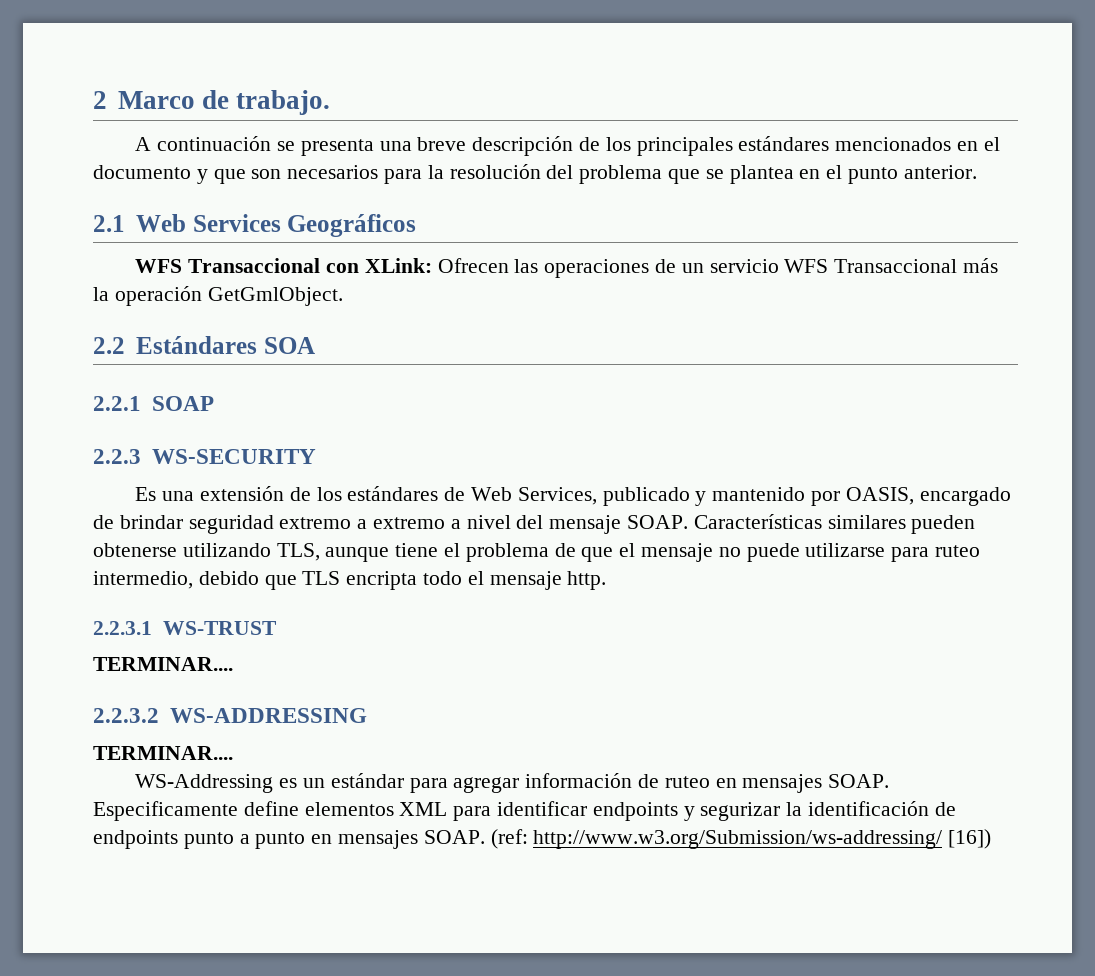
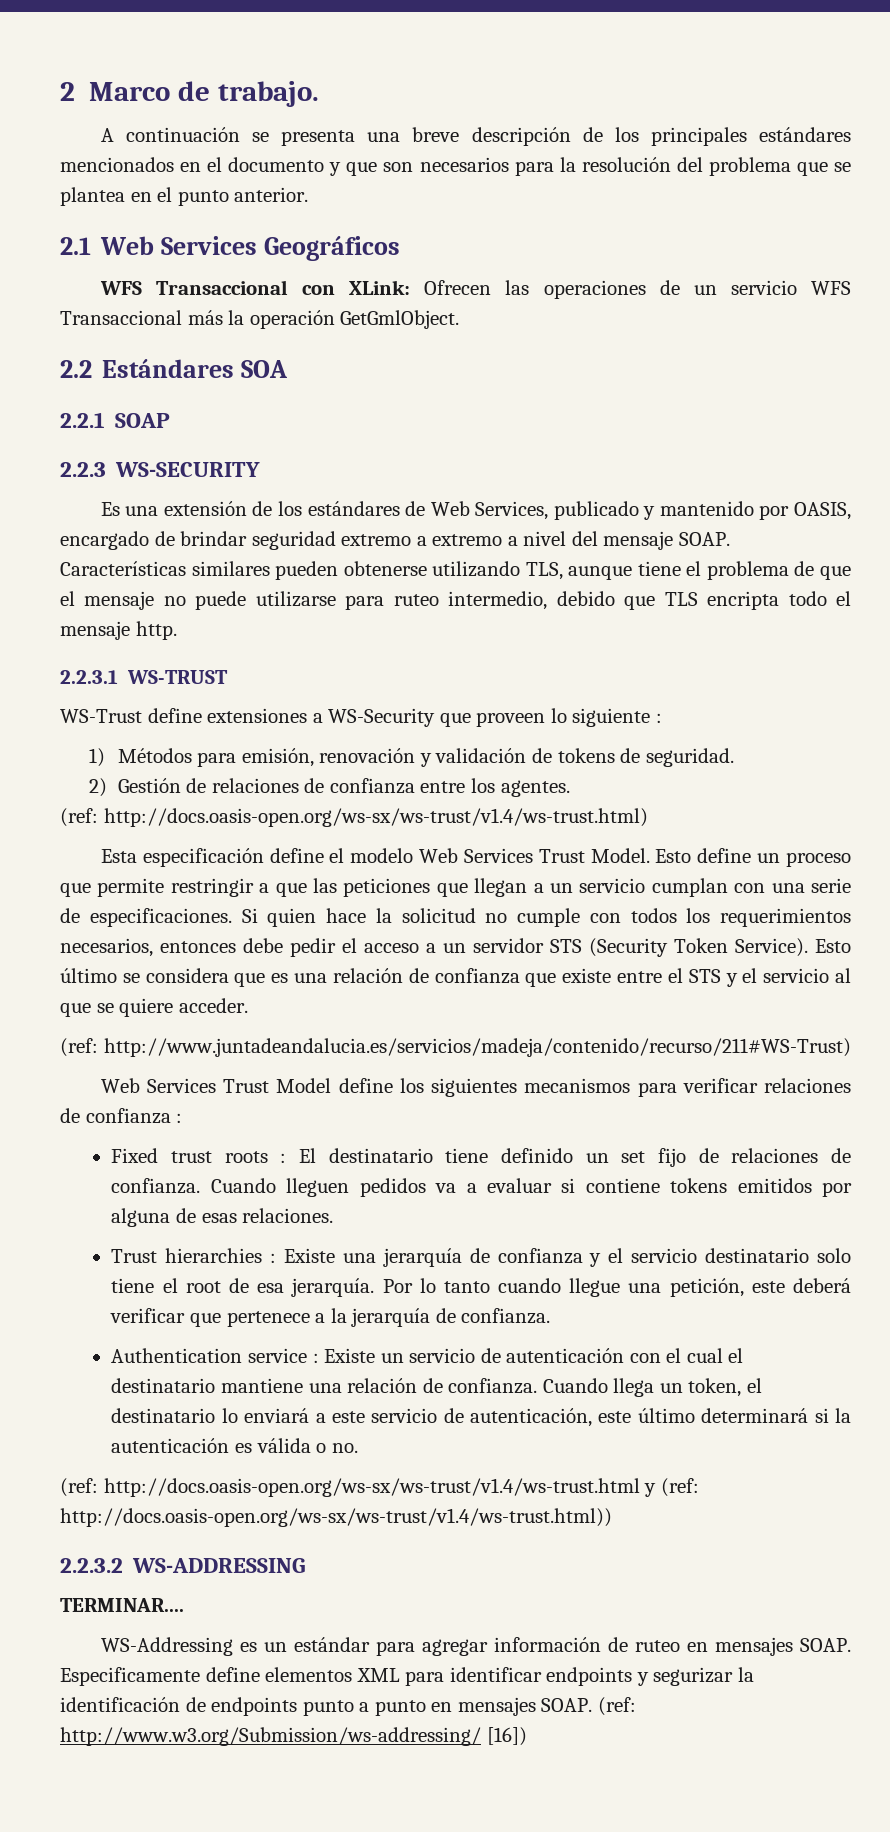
[93,657,233,671] TERMINAR.... -> [60,708,662,727] [88,748,734,767] [88,778,570,797] [60,808,648,827] [100,848,851,867] [60,878,851,897] [60,908,851,927] [60,938,851,957] [60,968,852,987] [60,998,248,1017] [60,1038,851,1057] [100,1078,852,1097] [60,1108,183,1124] [111,1148,852,1167] [111,1178,852,1197] [111,1208,334,1227] [111,1248,851,1267] [111,1278,852,1297] [110,1308,551,1327] [111,1348,744,1363] [111,1378,762,1397] [111,1408,851,1427] [111,1438,358,1453] [60,1478,699,1497] [60,1508,612,1527] WS-Trust define extensiones a WS-Security que proveen lo siguiente : // 1) Métodos para emisión, renovación y validación de tokens de seguridad. // 2) Gestión de relaciones de confianza entre los agentes. // (ref: http://docs.oasis-open.org/ws-sx/ws-trust/v1.4/ws-trust.html) // Esta especificación define el modelo Web Services Trust Model. Esto define un proceso que permite restringir a que las peticiones que llegan a un servicio cumplan con una serie de especificaciones. Si quien hace la solicitud no cumple con todos los requerimientos necesarios, entonces debe pedir el acceso a un servidor STS (Security Token Service). Esto último se considera que es una relación de confianza que existe entre el STS y el servicio al que se quiere acceder. // (ref: http://www.juntadeandalucia.es/servicios/madeja/contenido/recurso/211#WS-Trust) // Web Services Trust Model define los siguientes mecanismos para verificar relaciones de confianza : // Fixed trust roots : El destinatario tiene definido un set fijo de relaciones de confianza. Cuando lleguen pedidos va a evaluar si contiene tokens emitidos por alguna de esas relaciones. // Trust hierarchies : Existe una jerarquía de confianza y el servicio destinatario solo tiene el root de esa jerarquía. Por lo tanto cuando llegue una petición, este deberá verificar que pertenece a la jerarquía de confianza. // Authentication service : Existe un servicio de autenticación con el cual el destinatario mantiene una relación de confianza. Cuando llega un token, el destinatario lo enviará a este servicio de autenticación, este último determinará si la autenticación es válida o no. // (ref: http://docs.oasis-open.org/ws-sx/ws-trust/v1.4/ws-trust.html y (ref: http://docs.oasis-open.org/ws-sx/ws-trust/v1.4/ws-trust.html))

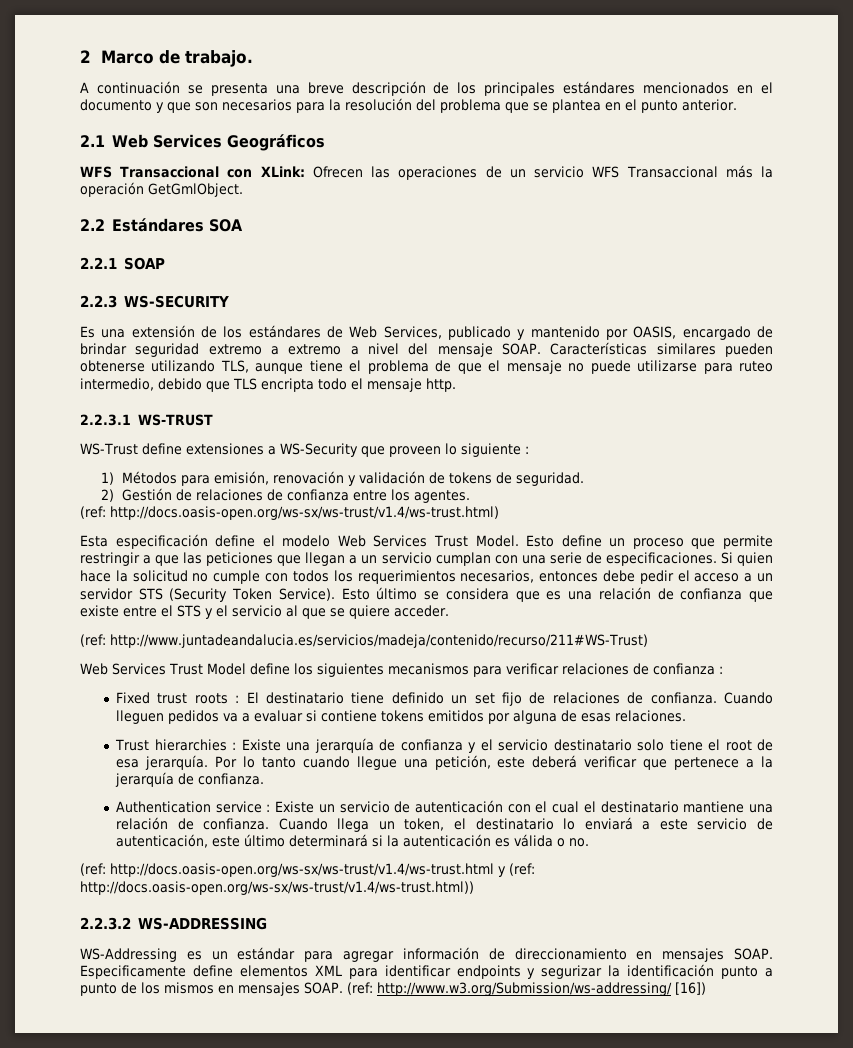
[60,1598,184,1612] // TERMINAR.... -> (267, 923) none
[634,1640,680,1652] ruteo -> [514,948,627,960] direccionamiento
[185,1697,298,1716] de endpoints -> (715, 970) none
(426, 1708) none -> [121,982,214,994] de los mismos

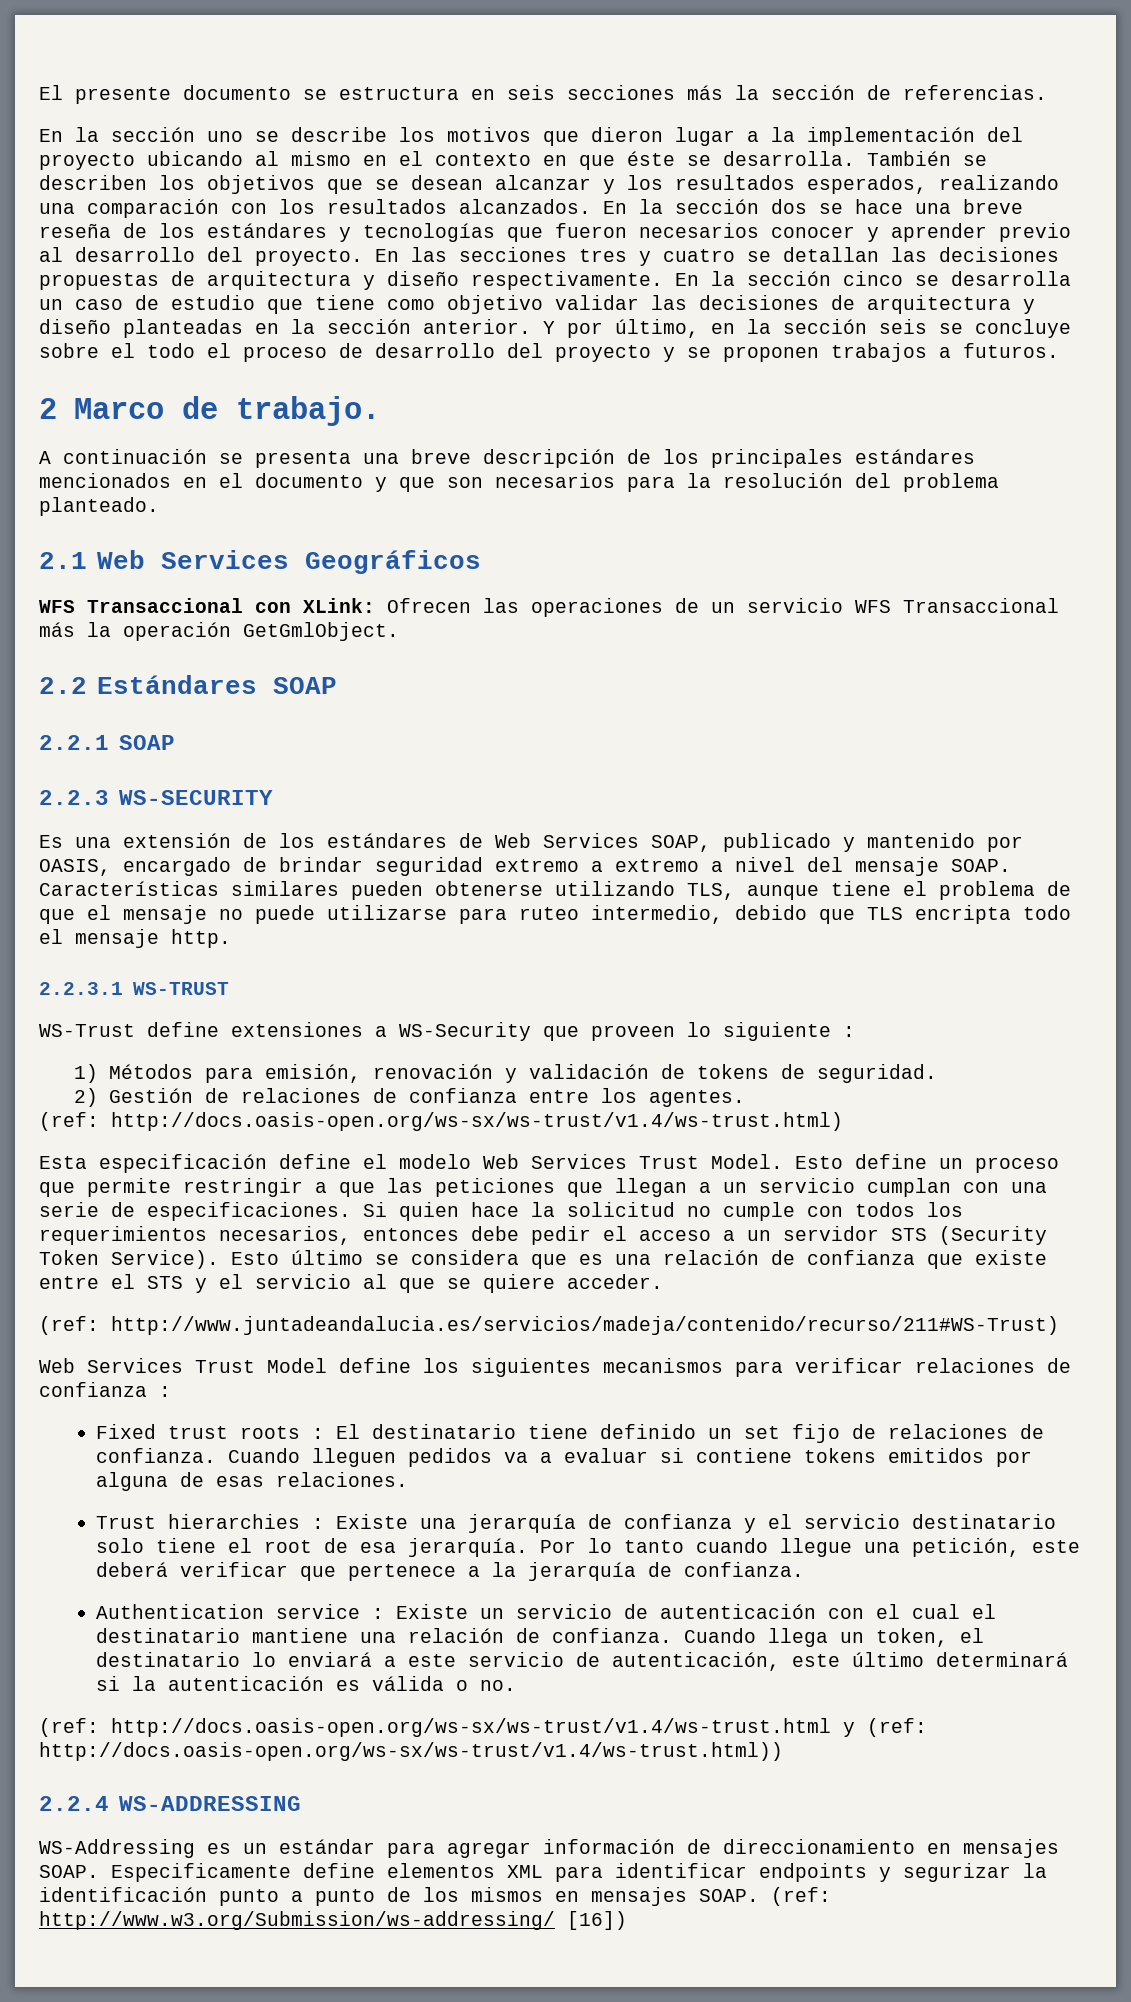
(80, 56) none -> [39,85,1047,104] [39,127,1023,146] [39,151,987,170] [39,175,1059,194] [39,199,1023,218] [39,223,1071,242] [39,247,1059,266] [39,271,1071,290] [39,295,1035,314] [39,319,1071,338] [39,343,1059,362] El presente documento se estructura en seis secciones más la sección de referencias. // En la sección uno se describe los motivos que dieron lugar a la implementación del proyecto ubicando al mismo en el contexto en que éste se desarrolla. También se describen los objetivos que se desean alcanzar y los resultados esperados, realizando una comparación con los resultados alcanzados. En la sección dos se hace una breve reseña de los estándares y tecnologías que fueron necesarios conocer y aprender previo al desarrollo del proyecto. En las secciones tres y cuatro se detallan las decisiones propuestas de arquitectura y diseño respectivamente. En la sección cinco se desarrolla un caso de estudio que tiene como objetivo validar las decisiones de arquitectura y diseño planteadas en la sección anterior. Y por último, en la sección seis se concluye sobre el todo el proceso de desarrollo del proyecto y se proponen trabajos a futuros. //
[505,99,737,113] que se plantea en el punto anterior. -> [39,497,159,516] planteado.
[208,219,243,232] SOA -> [272,677,337,694] SOAP
[383,326,442,339] Services, -> [543,833,711,852] Services SOAP,
[80,917,131,930] 2.2.3.2 -> [39,1796,109,1811] 2.2.4

